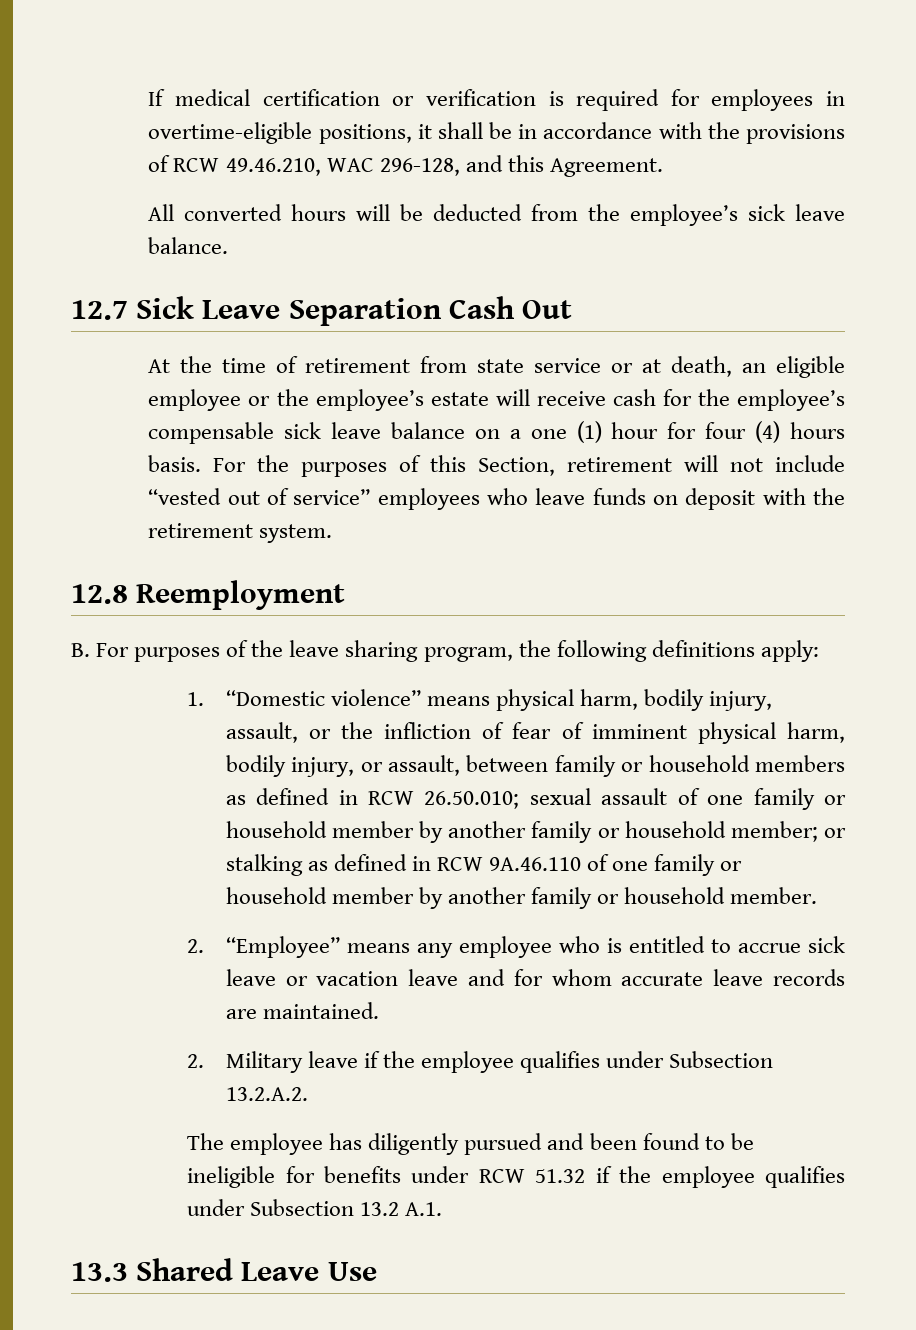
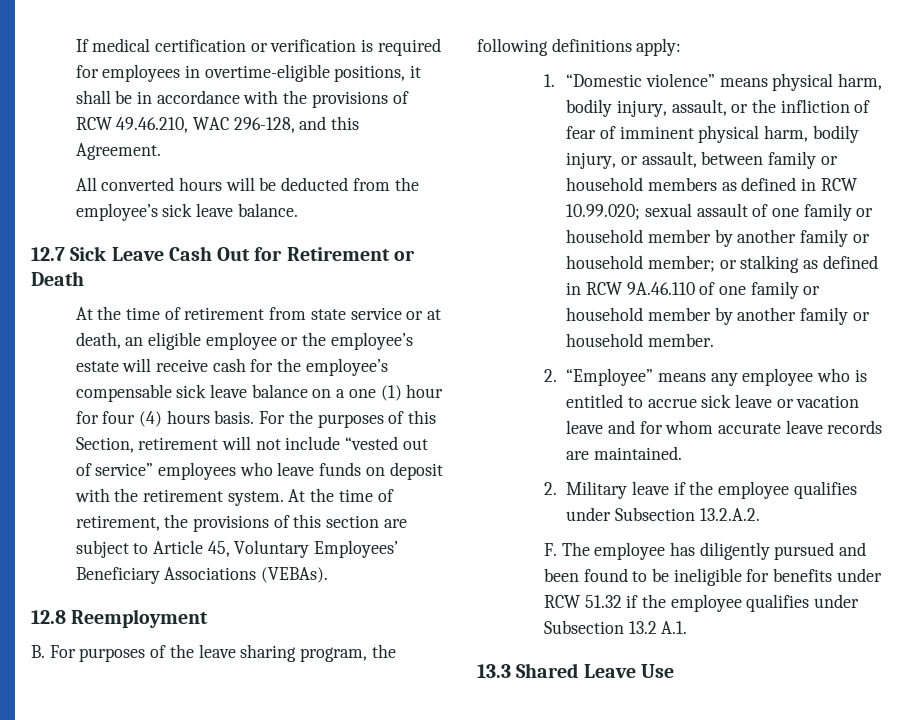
[288,298,442,326] Separation -> (164, 254) none
(573, 309) none -> [254,247,415,261] [31,271,84,286] for Retirement or Death
(333, 533) none -> [288,488,394,502] [75,514,407,532] [75,540,399,558] [75,567,328,584] At the time of retirement, the provisions of this section are subject to Article 45, Voluntary Employees’ Beneficiary Associations (VEBAs).
[424,791,520,809] 26.50.010; -> [566,204,641,220] 10.99.020;
(308, 1094) none -> [543,543,557,556] F.

